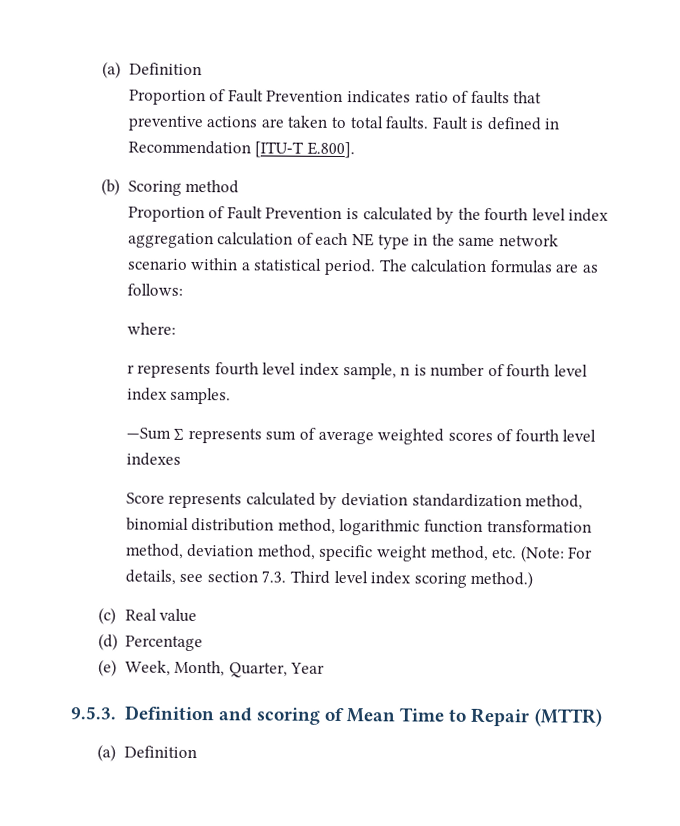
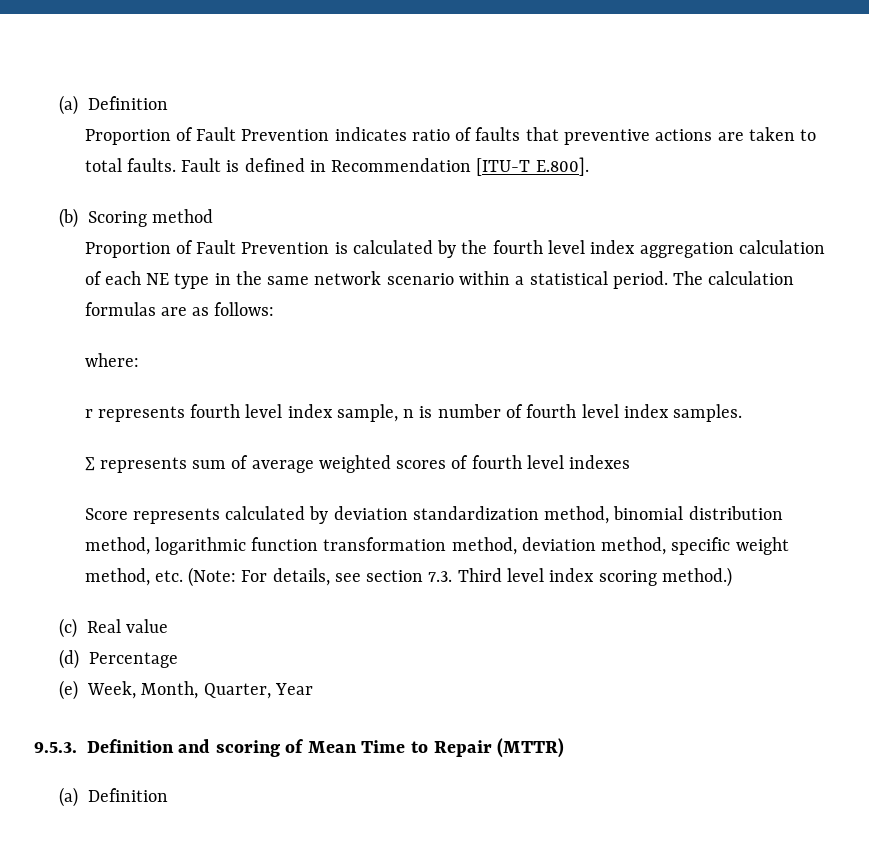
[125,427,171,440] —Sum -> (743, 413) none

